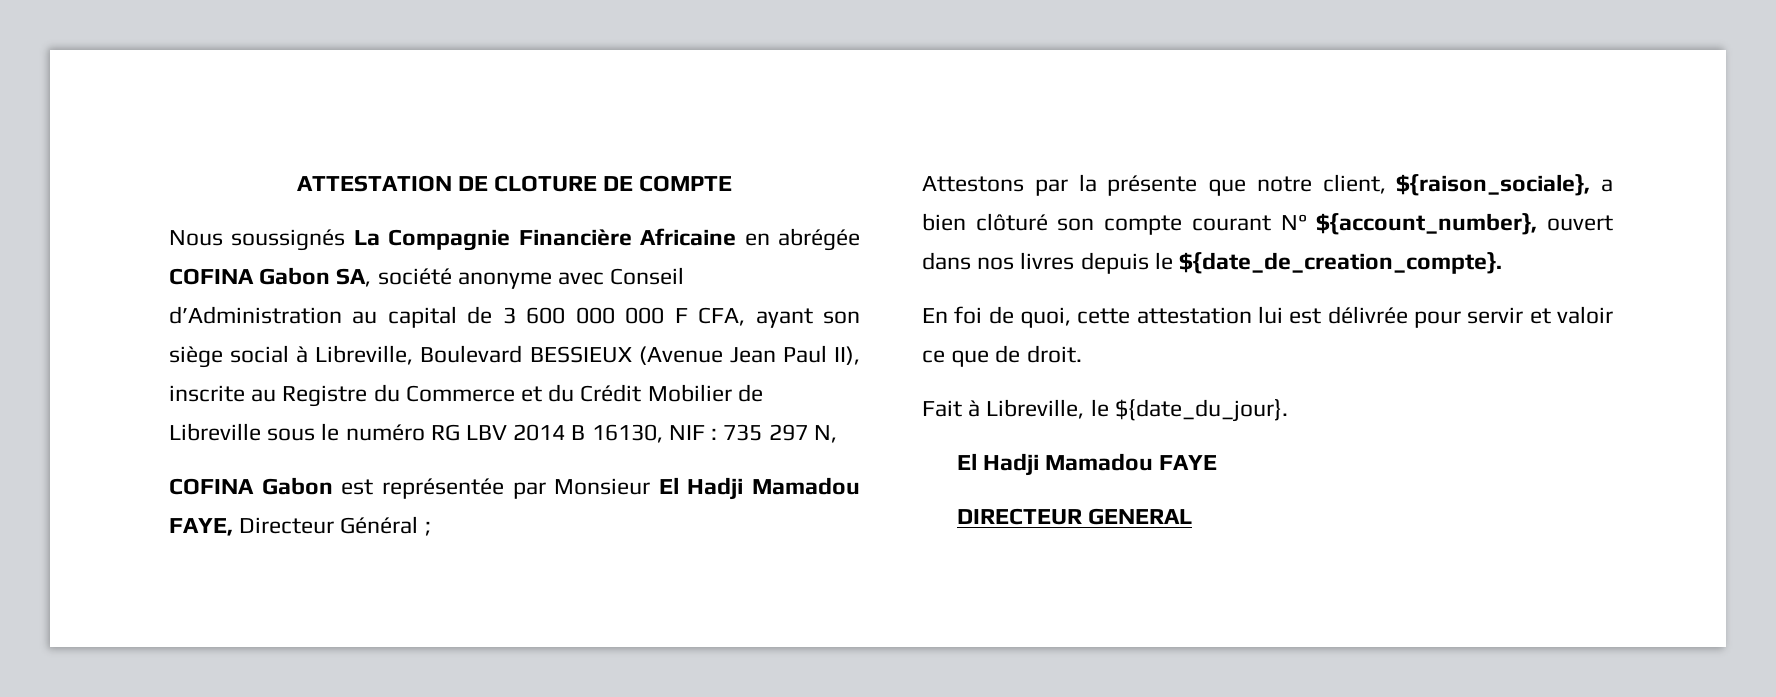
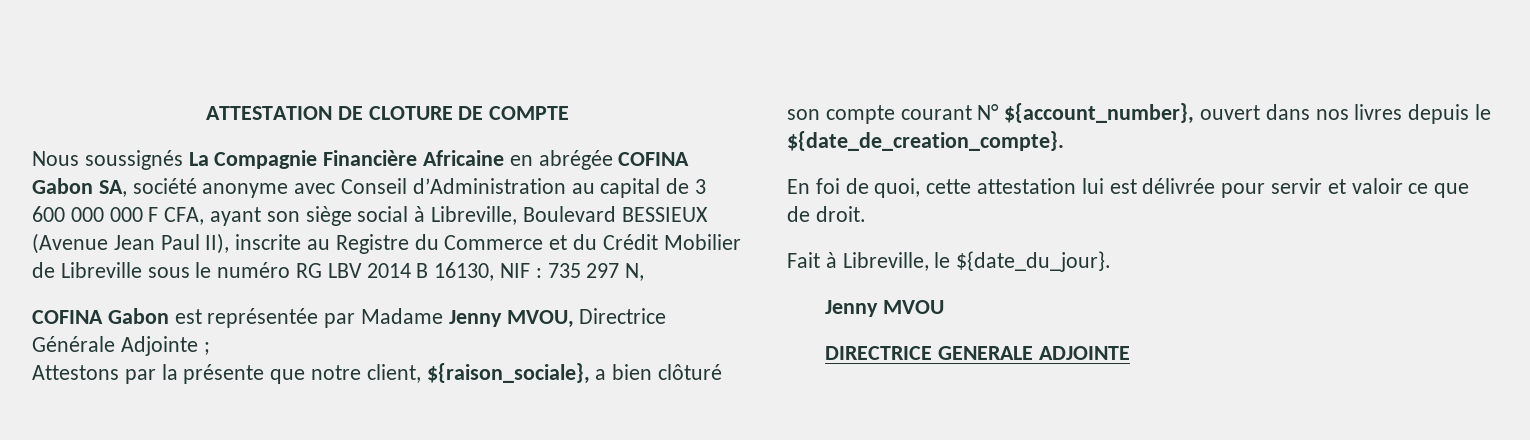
[554,477,860,500] [169,516,419,536] Monsieur El Hadji Mamadou FAYE, Directeur Général -> [361,308,667,328] [32,336,198,356] Madame Jenny MVOU, Directrice Générale Adjointe
[956,453,1218,476] [956,508,1192,525] El Hadji Mamadou FAYE // DIRECTEUR GENERAL -> [824,300,944,317] [824,346,1130,360] Jenny MVOU // DIRECTRICE GENERALE ADJOINTE

